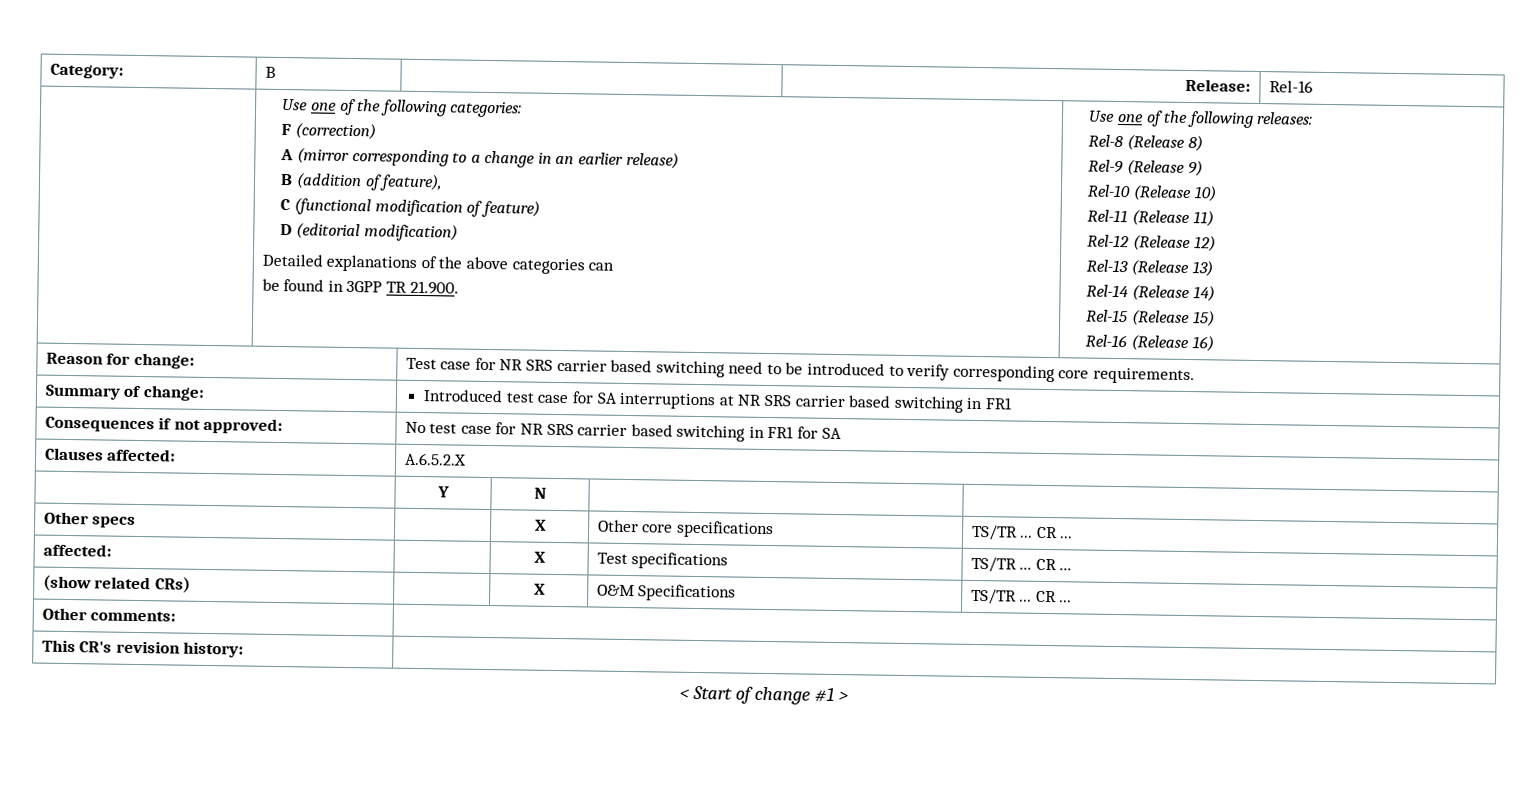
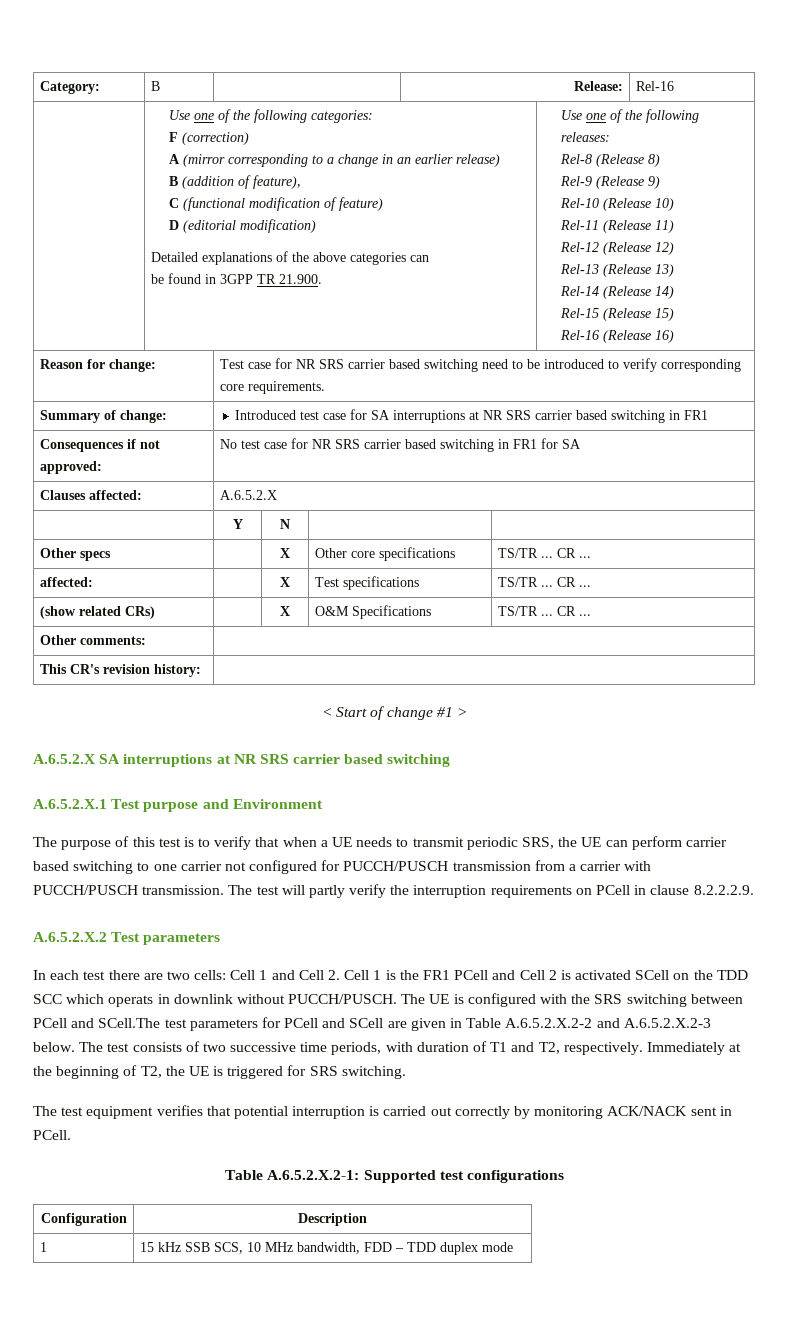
(849, 696) none -> [33,754,451,767] [33,799,323,812] [33,836,727,850] [33,860,652,874] [33,884,754,898] [33,932,221,945] [33,970,748,980] [33,993,743,1007] [33,1017,711,1031] [33,1041,742,1055] [33,1065,406,1079] [33,1105,732,1119] [33,1130,71,1140] [225,1170,564,1183] [40,1213,127,1226] [298,1213,367,1226] [39,1242,47,1252] [139,1242,513,1255] // A.6.5.2.X SA interruptions at NR SRS carrier based switching // A.6.5.2.X.1 Test purpose and Environment // The purpose of this test is to verify that when a UE needs to transmit periodic SRS, the UE can perform carrier based switching to one carrier not configured for PUCCH/PUSCH transmission from a carrier with PUCCH/PUSCH transmission. The test will partly verify the interruption requirements on PCell in clause 8.2.2.2.9. // A.6.5.2.X.2 Test parameters // In each test there are two cells: Cell 1 and Cell 2. Cell 1 is the FR1 PCell and Cell 2 is activated SCell on the TDD SCC which operats in downlink without PUCCH/PUSCH. The UE is configured with the SRS switching between PCell and SCell.The test parameters for PCell and SCell are given in Table A.6.5.2.X.2-2 and A.6.5.2.X.2-3 below. The test consists of two successive time periods, with duration of T1 and T2, respectively. Immediately at the beginning of T2, the UE is triggered for SRS switching. // The test equipment verifies that potential interruption is carried out correctly by monitoring ACK/NACK sent in PCell. // Table A.6.5.2.X.2-1: Supported test configurations // Configuration | Description // 1 | 15 kHz SSB SCS, 10 MHz bandwidth, FDD – TDD duplex mode

